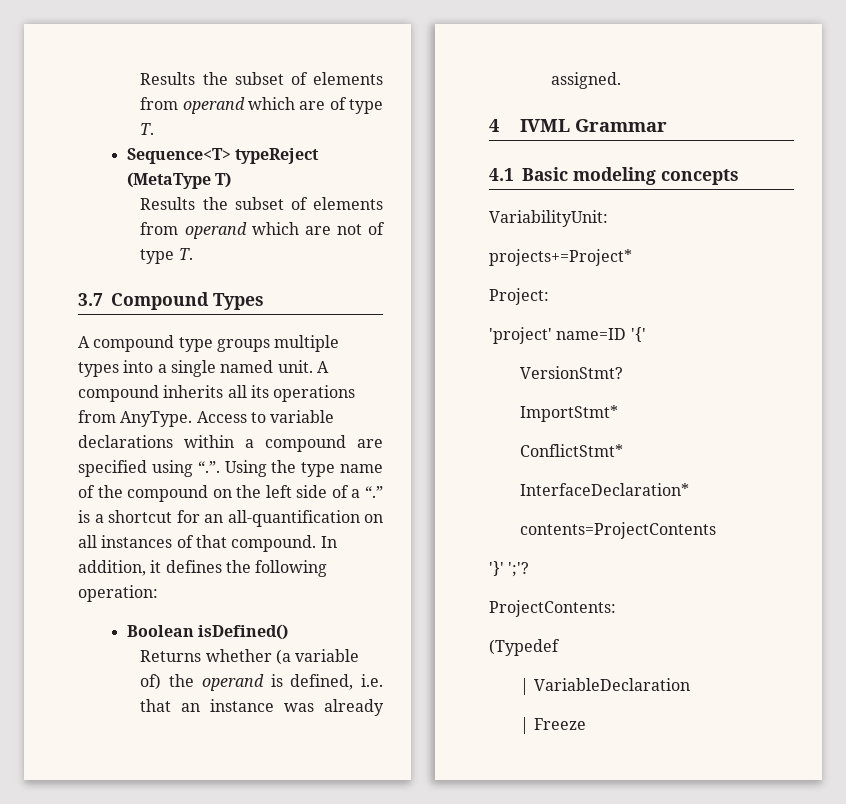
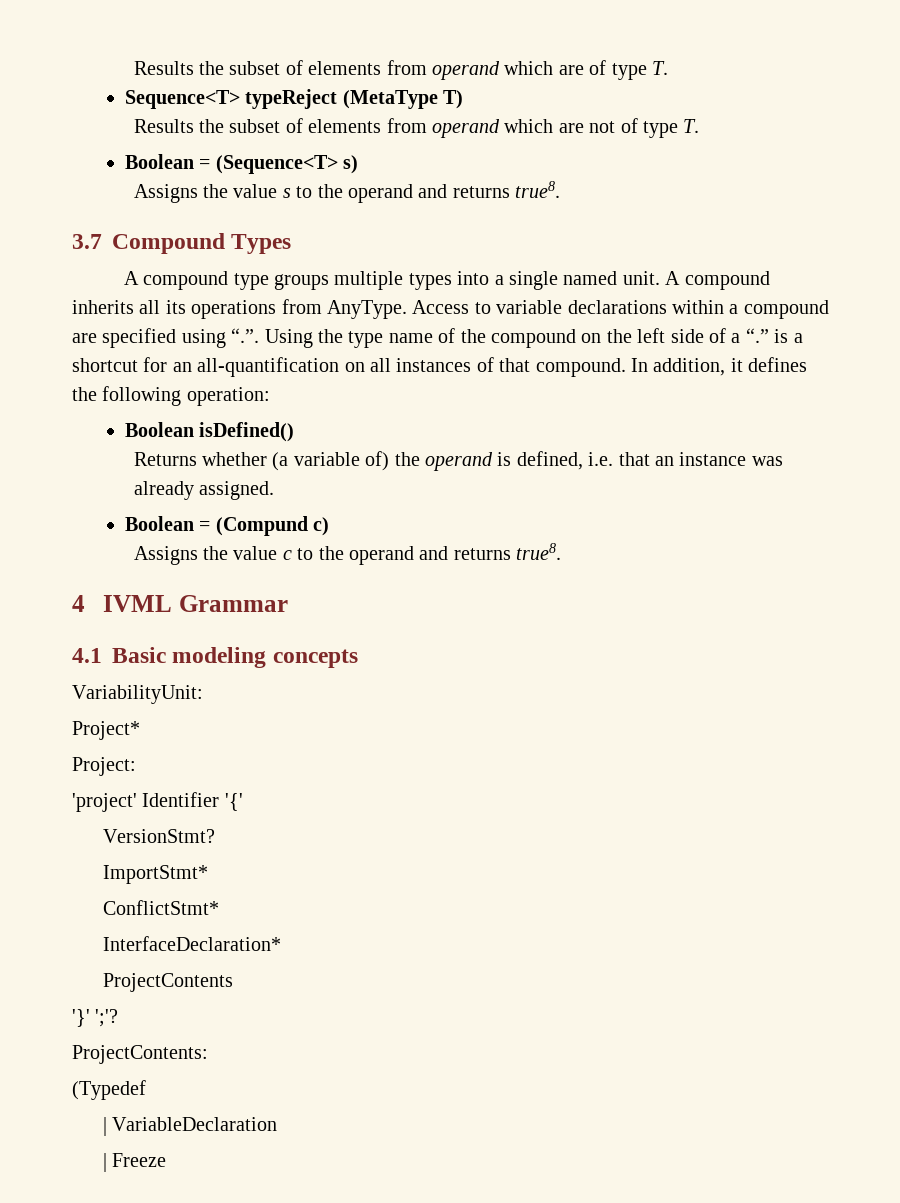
(193, 254) none -> [124,154,358,174] [133,181,561,203] // Boolean = (Sequence<T> s) // Assigns the value s to the operand and returns true8.
(622, 80) none -> [124,516,329,536] [133,543,562,565] // Boolean = (Compund c) // Assigns the value c to the operand and returns true8.
[489,249,632,266] projects+=Project* -> [72,721,140,740] Project*
[556,328,627,340] name=ID -> [142,792,220,807] Identifier
[520,522,717,539] contents=ProjectContents -> [102,973,233,992] ProjectContents

